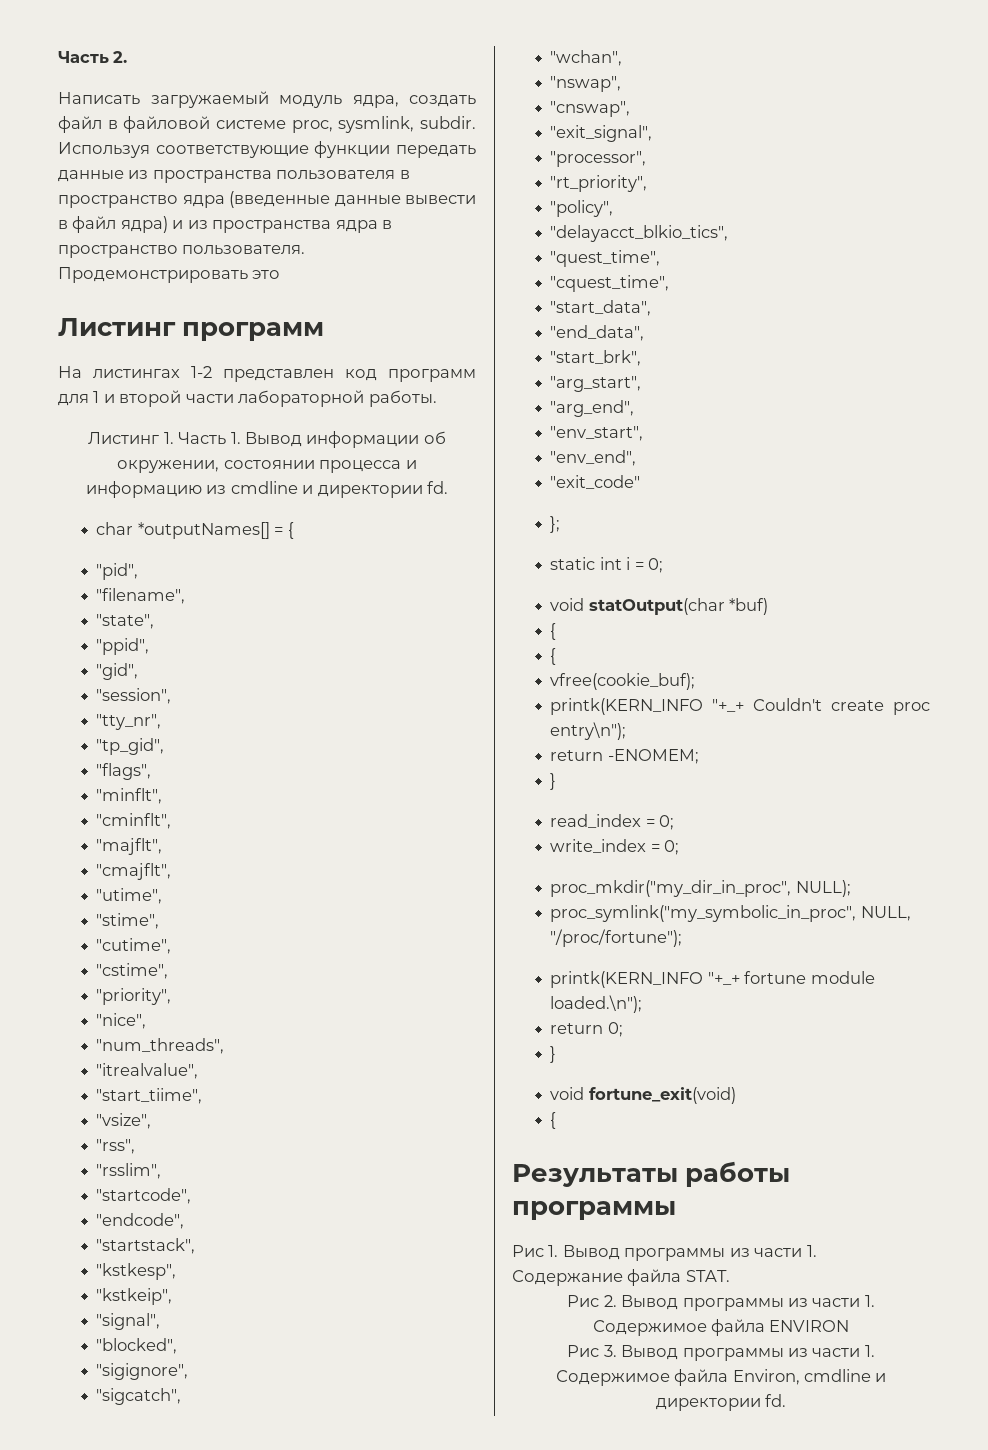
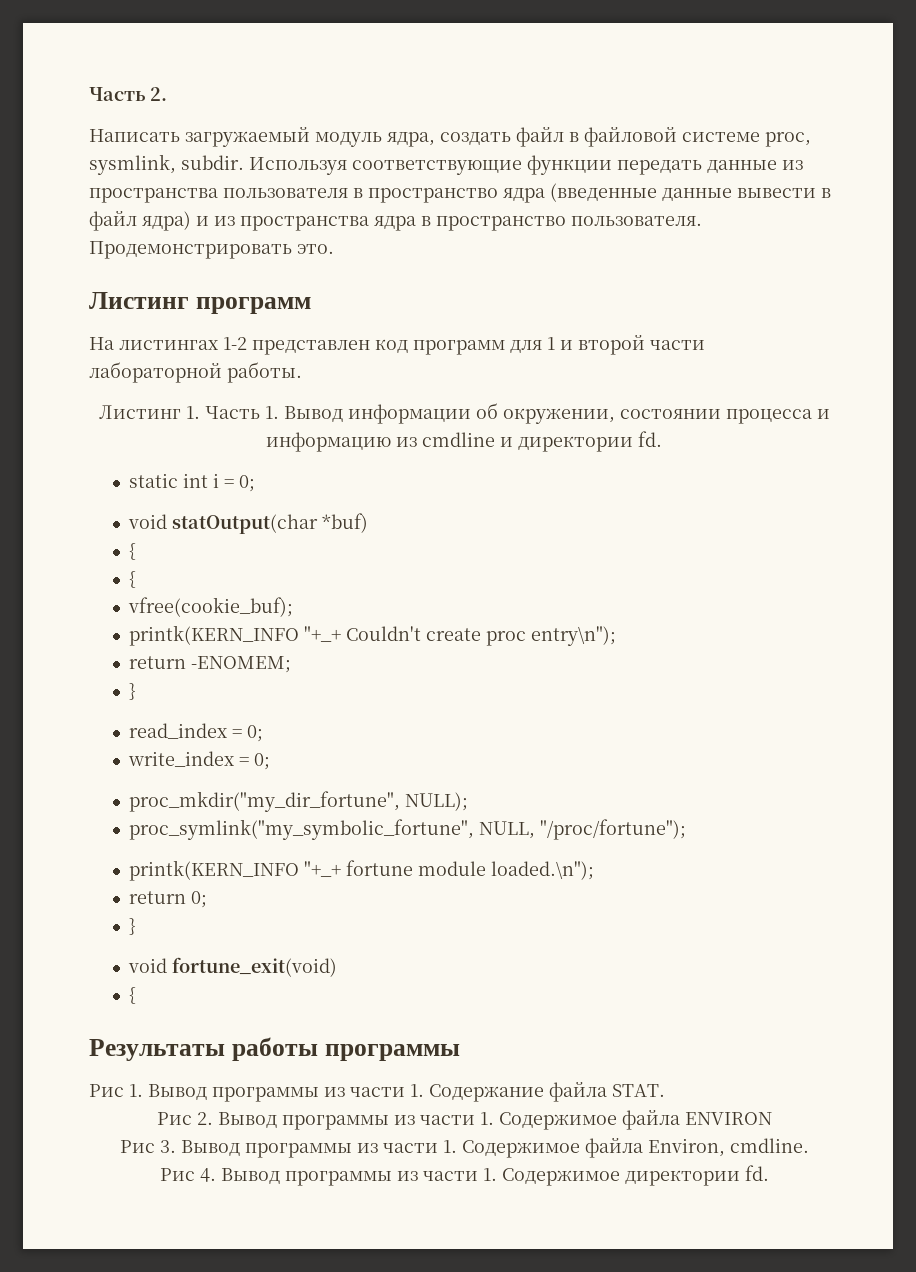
[252,270,281,279] это -> [297,244,334,254] это.
[96,522,294,539] [96,563,139,580] [96,588,186,604] [96,614,155,629] [96,638,150,655] [96,663,139,680] [96,688,172,704] [96,714,162,730] [96,738,165,755] [96,763,152,780] [96,788,163,804] [96,813,172,829] [96,838,163,855] [96,863,172,880] [96,888,163,904] [96,913,160,929] [96,938,172,954] [96,963,169,979] [96,988,172,1005] [96,1013,147,1029] [96,1038,225,1054] [96,1063,199,1079] [96,1088,203,1104] [96,1113,152,1129] [96,1139,136,1154] [96,1163,162,1179] [96,1188,192,1204] [96,1213,185,1229] [96,1238,196,1254] [96,1263,177,1280] [96,1288,173,1305] [96,1313,161,1330] [96,1338,178,1354] [96,1363,189,1380] [96,1388,182,1405] [550,50,623,66] [550,76,622,92] [550,101,631,117] [550,125,653,142] [550,151,647,167] [550,175,648,192] [550,200,614,217] [550,225,729,242] [550,250,661,267] [550,275,670,292] [550,300,652,316] [550,325,645,341] [550,350,642,366] [550,376,642,392] [550,400,635,417] [550,426,644,441] [550,450,637,466] [550,475,641,489] [550,516,561,533] // char *outputNames[] = { // "pid", // "filename", // "state", // "ppid", // "gid", // "session", // "tty_nr", // "tp_gid", // "flags", // "minflt", // "cminflt", // "majflt", // "cmajflt", // "utime", // "stime", // "cutime", // "cstime", // "priority", // "nice", // "num_threads", // "itrealvalue", // "start_tiime", // "vsize", // "rss", // "rsslim", // "startcode", // "endcode", // "startstack", // "kstkesp", // "kstkeip", // "signal", // "blocked", // "sigignore", // "sigcatch", // "wchan", // "nswap", // "cnswap", // "exit_signal", // "processor", // "rt_priority", // "policy", // "delayacct_blkio_tics", // "quest_time", // "cquest_time", // "start_data", // "end_data", // "start_brk", // "arg_start", // "arg_end", // "env_start", // "env_end", // "exit_code" // }; -> (662, 439) none
[550,880,792,897] proc_mkdir("my_dir_in_proc", -> [129,791,401,812] proc_mkdir("my_dir_fortune",
[550,905,857,922] proc_symlink("my_symbolic_in_proc", -> [129,819,475,840] proc_symlink("my_symbolic_fortune",
[803,1369,887,1382] cmdline и -> [729,1138,809,1153] [159,1168,620,1186] cmdline. // Рис 4. Вывод программы из части 1. Содержимое

